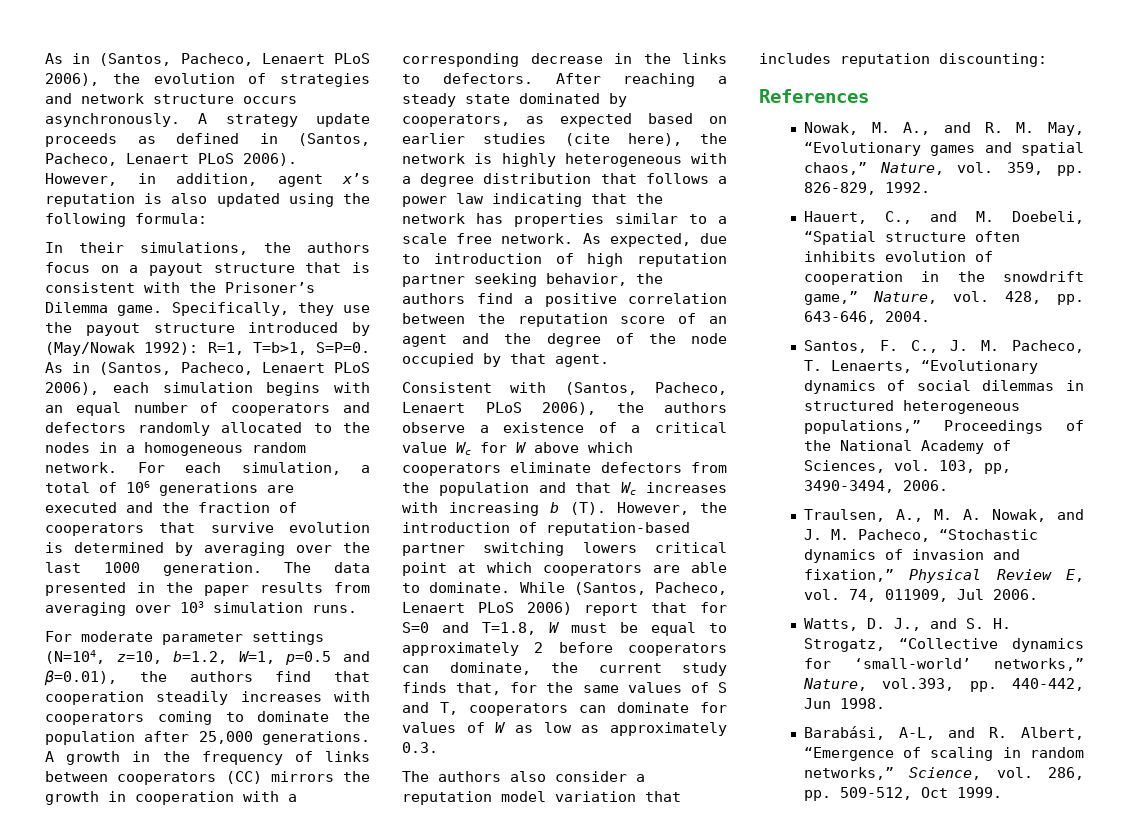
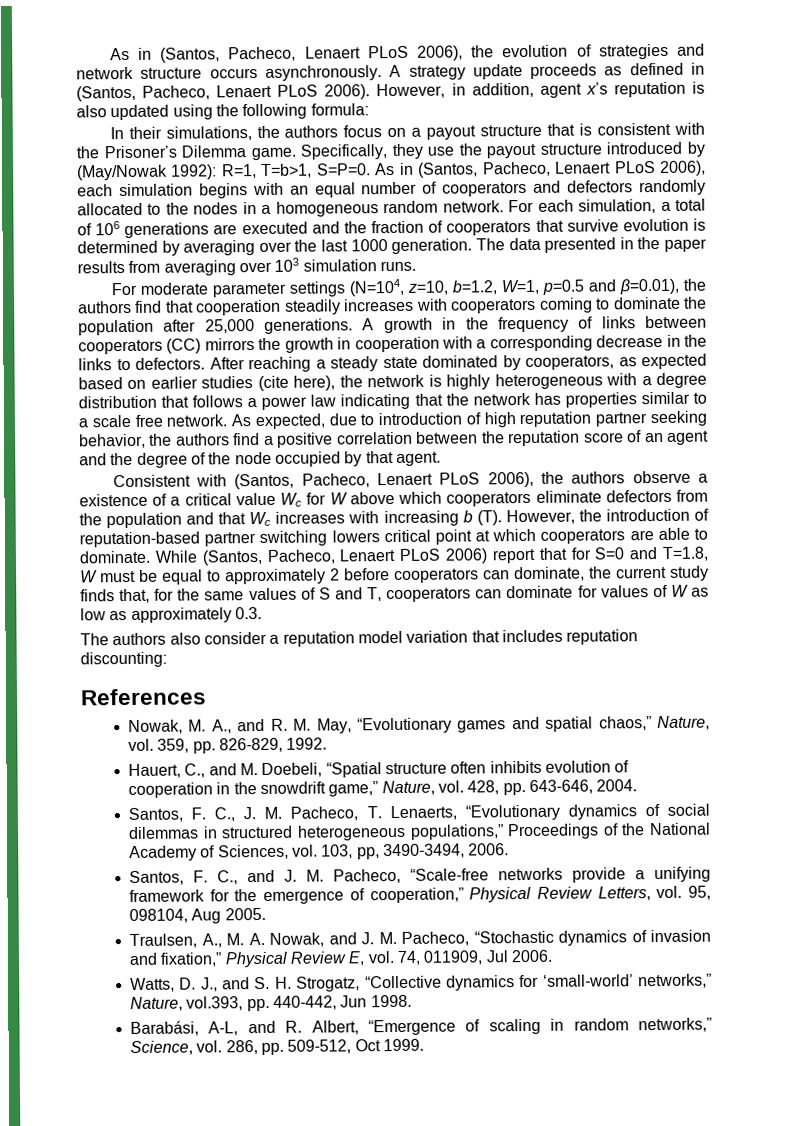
(948, 485) none -> [129,866,711,885] [129,885,711,904] [129,907,266,924] // Santos, F. C., and J. M. Pacheco, “Scale-free networks provide a unifying framework for the emergence of cooperation,” Physical Review Letters, vol. 95, 098104, Aug 2005.

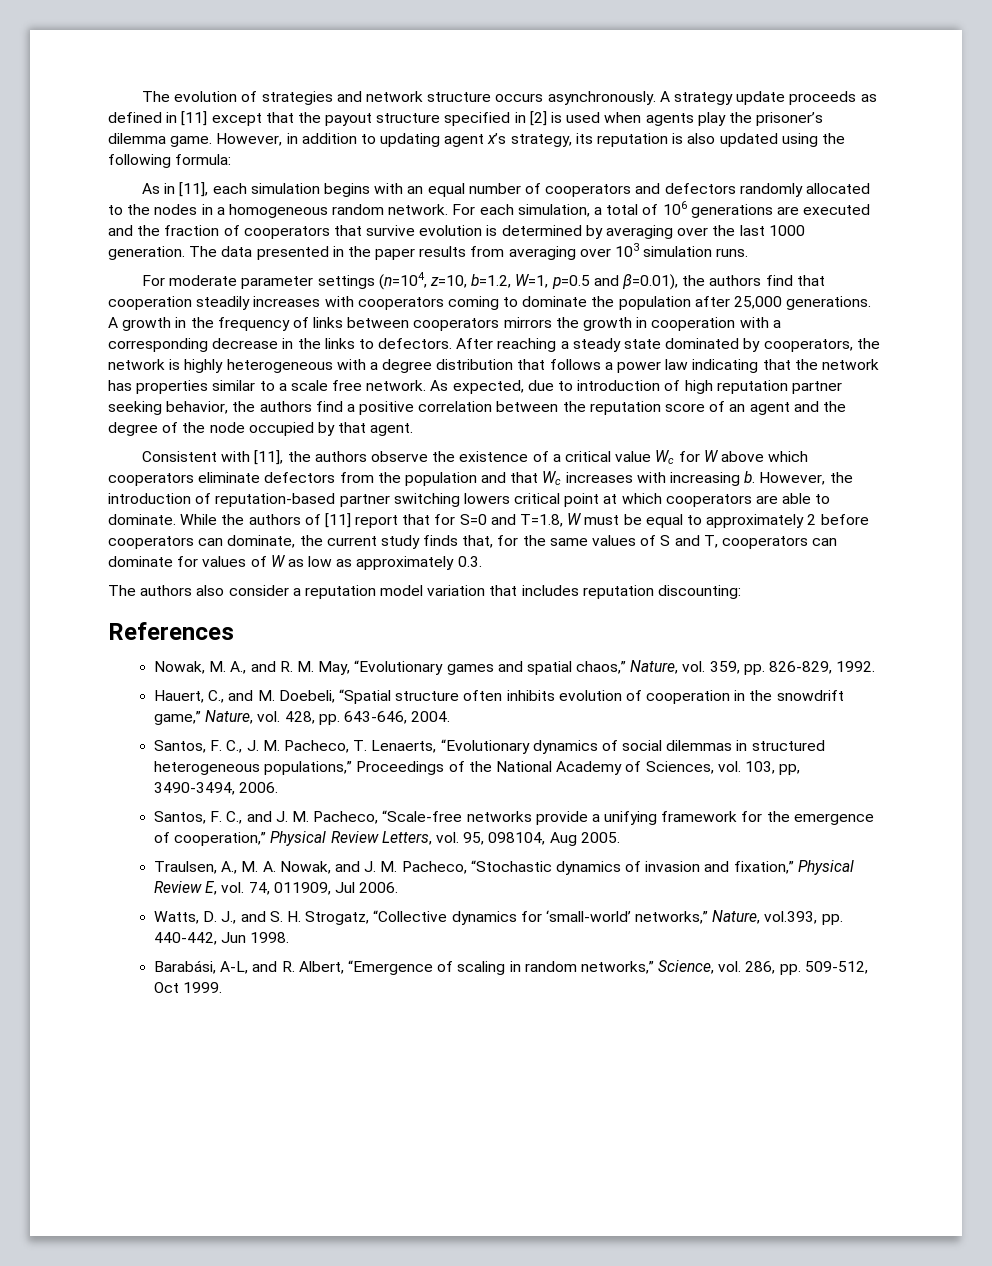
[109,45,495,63] As in (Santos, Pacheco, Lenaert PLoS 2006), the -> [142,91,171,102] The
[76,82,608,102] (Santos, Pacheco, Lenaert PLoS 2006). However, in addition, agent x’s -> [181,111,824,126] [108,133,593,147] [11] except that the payout structure specified in [2] is used when agents play the prisoner’s dilemma game. However, in addition to updating agent x’s strategy, its
[109,122,705,141] [76,141,705,161] [77,160,706,181] In their simulations, the authors focus on a payout structure that is consistent with the Prisoner’s Dilemma game. Specifically, they use the payout structure introduced by (May/Nowak 1992): R=1, T=b>1, S=P=0. As in (Santos, Pacheco, Lenaert PLoS 2006), -> [142,182,209,197] As in [11],
[348,278,404,297] (N=104, -> [378,272,427,290] (n=104,
[166,338,202,354] (CC) -> (500, 324) none
[618,353,707,370] [78,375,336,392] as expected based on earlier studies (cite here), -> (853, 345) none
[234,471,534,490] (Santos, Pacheco, Lenaert PLoS 2006), -> [254,450,284,465] [11],
[698,473,708,483] a -> [432,451,456,462] the
[462,510,502,526] b (T). -> [744,471,756,483] b.
[201,548,488,566] (Santos, Pacheco, Lenaert PLoS 2006) -> [221,513,351,528] the authors of [11]

